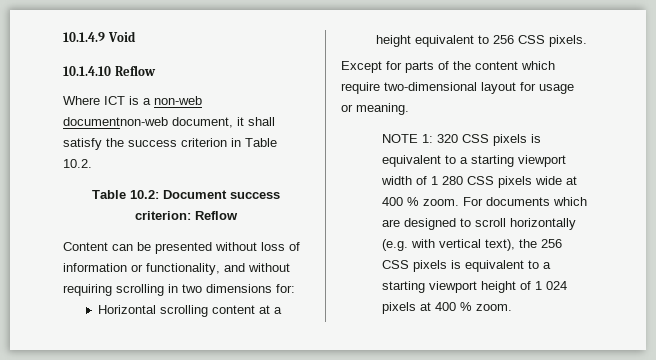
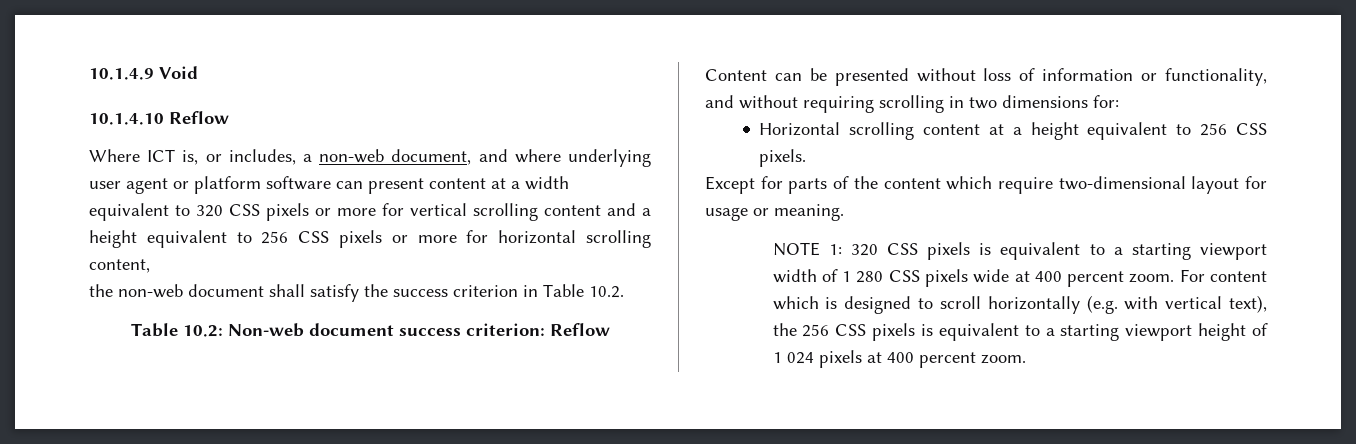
[129,96,202,105] [63,117,244,128] is a non-web documentnon-web document, it -> [182,149,651,167] [89,176,569,194] [89,203,651,221] [89,230,652,248] [89,259,150,273] [89,284,264,298] is, or includes, a non-web document, and where underlying user agent or platform software can present content at a width equivalent to 320 CSS pixels or more for vertical scrolling content and a height equivalent to 256 CSS pixels or more for horizontal scrolling content, // the non-web document
[163,190,227,199] Document -> [227,323,394,337] Non-web document
[406,197,419,206] % -> [1067,271,1125,287] percent
[485,197,587,206] [381,219,400,227] documents which are -> [1210,271,1267,282] [772,296,838,310] content which is
[459,302,472,311] % -> [918,352,976,368] percent

